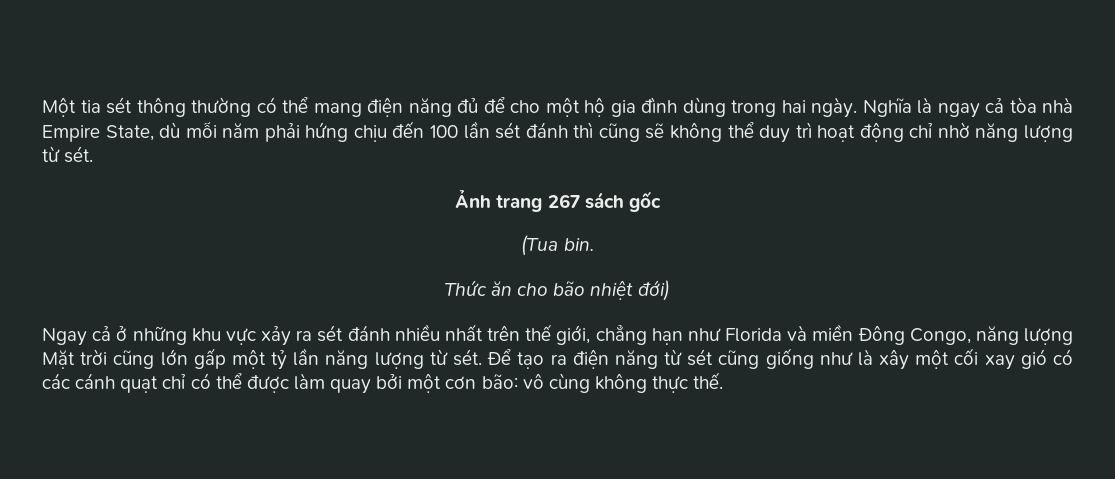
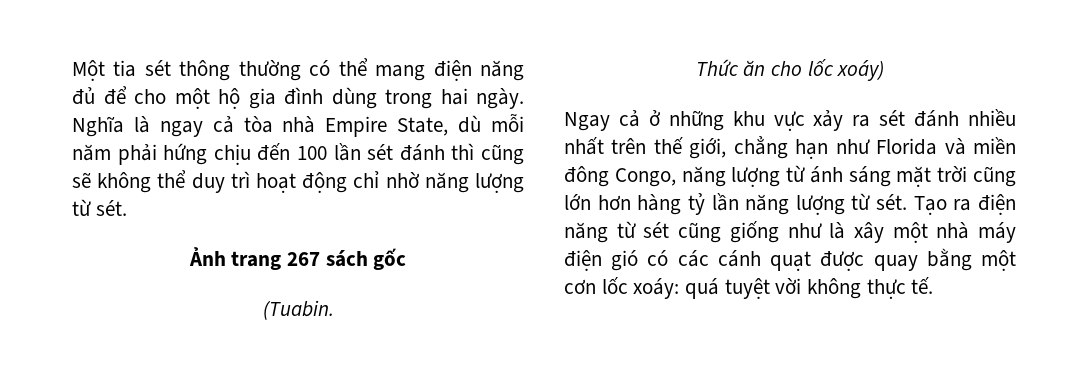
[521,235,594,256] (Tua bin. -> [262,300,334,320] (Tuabin.
[553,280,671,301] bão nhiệt đới) -> [807,59,885,81] lốc xoáy)
[857,325,905,345] Đông -> [564,166,609,187] đông
[42,350,75,369] Mặt -> [786,165,932,187] từ ánh sáng mặt
[193,348,266,369] gấp một -> [597,194,682,215] hơn hàng
[487,349,545,369] Để tạo -> [913,196,947,215] Tạo
[954,348,1015,370] cối xay -> [936,222,1016,243] [564,250,602,271] nhà máy điện
[162,373,590,394] chỉ có thể được làm quay bởi một cơn bão: vô cùng -> [820,248,1016,271] [564,277,802,299] được quay bằng một cơn lốc xoáy: quá tuyệt vời
[693,372,724,389] thế. -> [911,277,934,294] tế.

